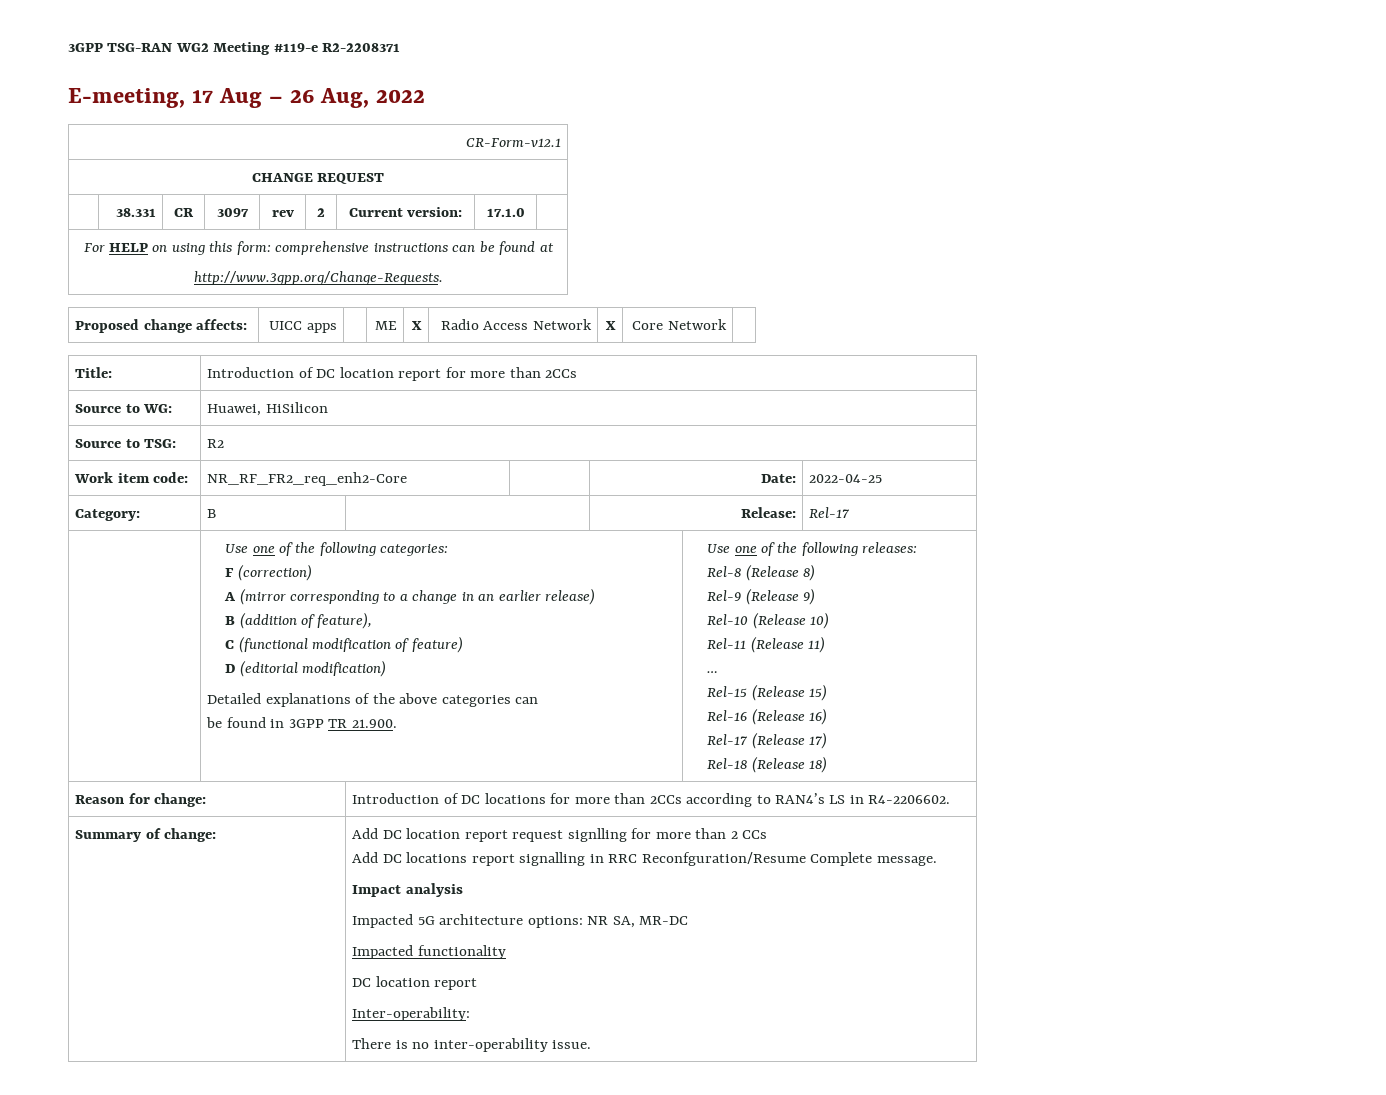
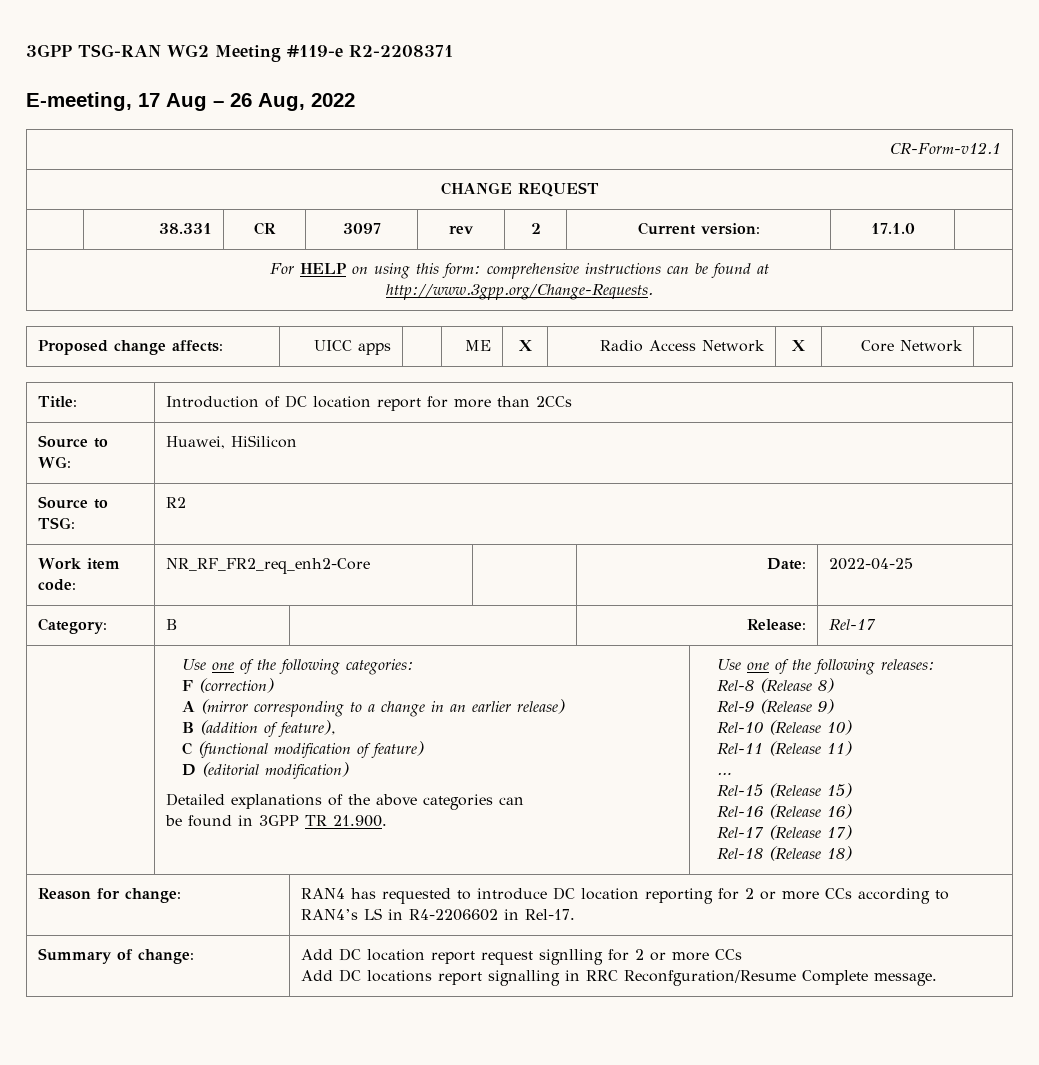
[352,793,682,804] Introduction of DC locations for more than 2CCs -> [300,887,852,904] RAN4 has requested to introduce DC location reporting for 2 or more CCs
[868,795,951,804] R4-2206602. -> [408,909,575,921] R4-2206602 in Rel-17.
[655,828,738,839] more than 2 -> [634,949,709,961] 2 or more
[352,883,463,897] [352,914,689,928] [352,945,506,959] [352,976,478,990] [352,1007,471,1021] [352,1038,592,1052] // Impact analysis // Impacted 5G architecture options: NR SA, MR-DC // Impacted functionality // DC location report // Inter-operability: // There is no inter-operability issue. -> (937, 979) none

